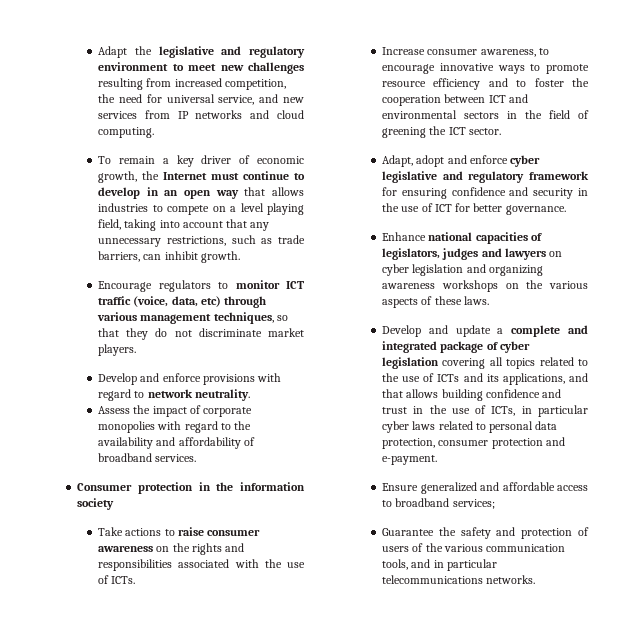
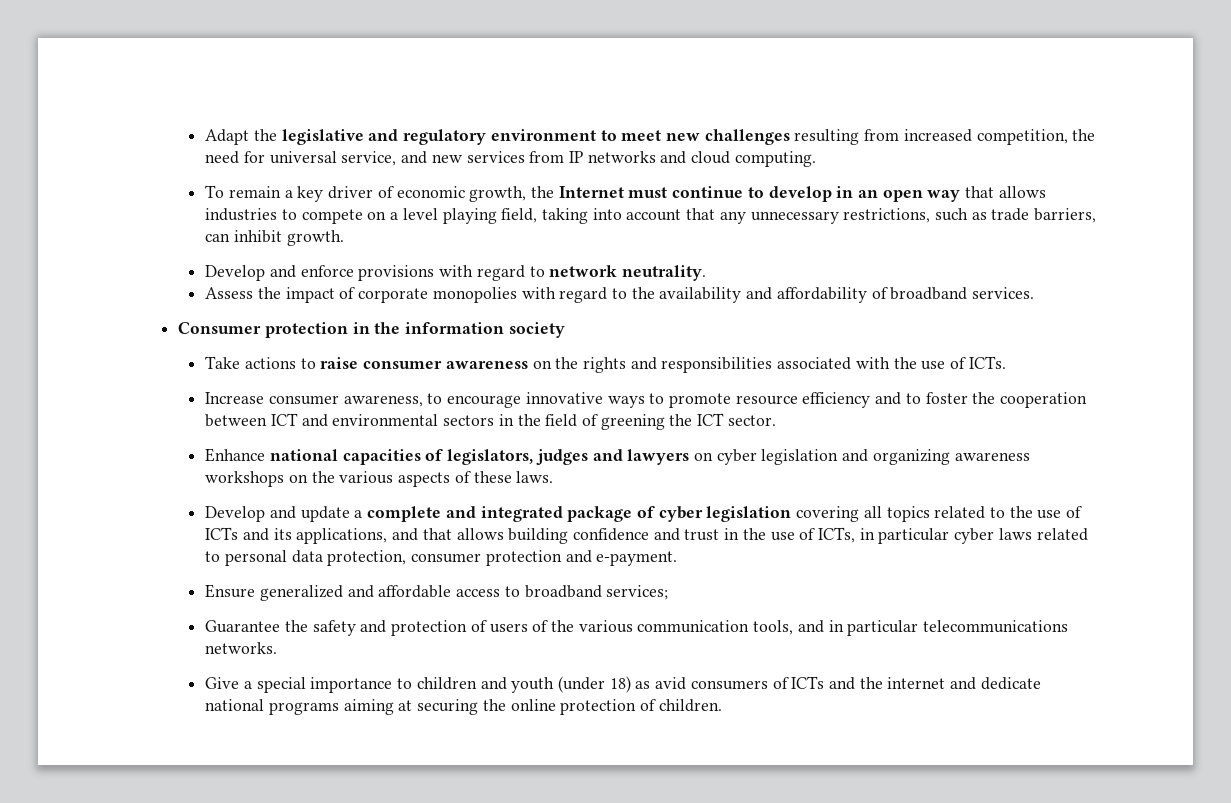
[98,280,304,292] [98,296,267,308] [97,312,288,324] [98,328,304,340] [98,344,137,356] // Encourage regulators to monitor ICT traffic (voice, data, etc) through various management techniques, so that they do not discriminate market players. -> (344, 238) none
[382,155,541,167] [382,171,589,183] [382,187,588,199] [382,203,566,215] // Adapt, adopt and enforce cyber legislative and regulatory framework for ensuring confidence and security in the use of ICT for better governance. -> (776, 420) none
(536, 579) none -> [205,676,1041,693] [205,699,722,715] // Give a special importance to children and youth (under 18) as avid consumers of ICTs and the internet and dedicate national programs aiming at securing the online protection of children.

